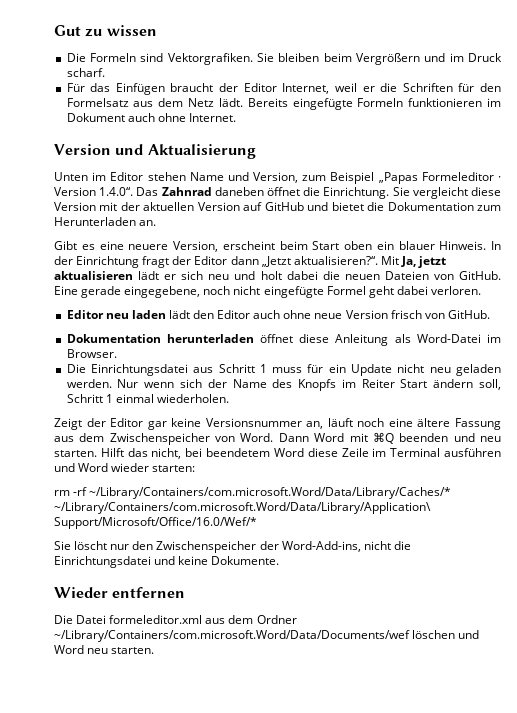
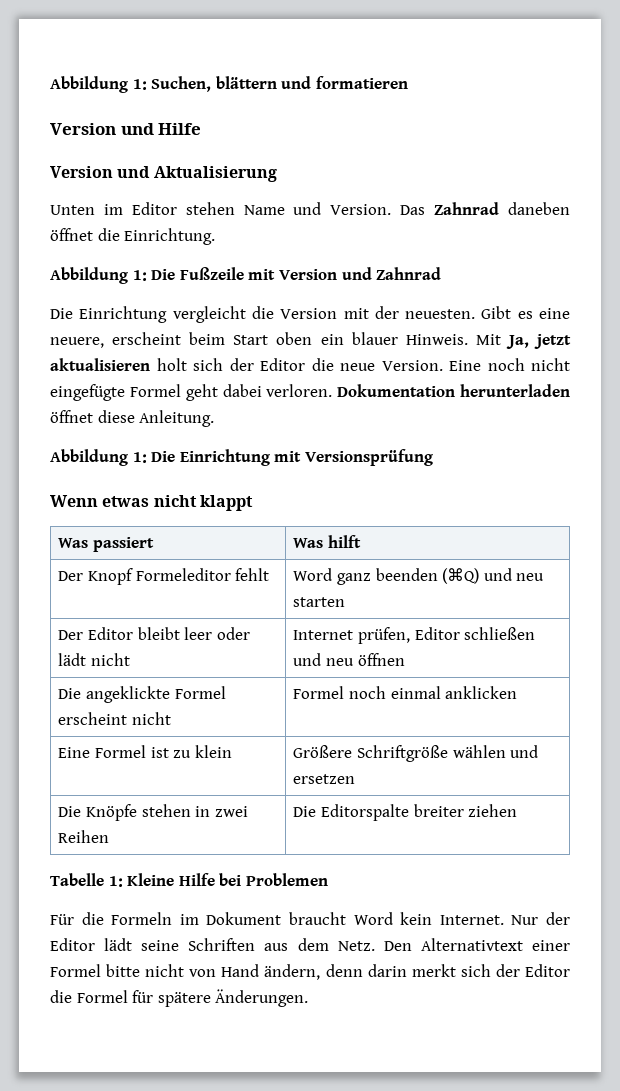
[54,25,157,37] [66,53,502,65] [66,68,105,77] [66,83,502,95] [66,98,501,110] [66,113,236,122] Gut zu wissen // Die Formeln sind Vektorgrafiken. Sie bleiben beim Vergrößern und im Druck scharf. // Für das Einfügen braucht der Editor Internet, weil er die Schriften für den Formelsatz aus dem Netz lädt. Bereits eingefügte Formeln funktionieren im Dokument auch ohne Internet. -> [50,76,408,93] [50,123,202,135] Abbildung 1: Suchen, blättern und formatieren // Version und Hilfe
[253,172,501,184] [54,187,134,196] Version, zum Beispiel „Papas Formeleditor · Version 1.4.0“. -> [330,204,392,215] Version.
[392,187,501,199] [54,202,501,211] [54,217,157,226] Sie vergleicht diese Version mit der aktuellen Version auf GitHub und bietet die Dokumentation zum Herunterladen an. // -> [50,267,442,284] [50,306,476,323] // Abbildung 1: Die Fußzeile mit Version und Zahnrad // Die Einrichtung vergleicht die Version mit der neuesten.
[128,241,218,252] neuere Version, -> [50,337,104,348] neuere,
[491,241,501,250] [54,256,447,268] [54,271,501,280] [54,286,201,298] In der Einrichtung fragt der Editor dann „Jetzt aktualisieren?“. Mit Ja, jetzt aktualisieren lädt er sich neu und holt dabei die neuen Dateien von GitHub. Eine gerade eingegebene, -> [475,334,572,349] [50,358,481,371] Mit Ja, jetzt aktualisieren holt sich der Editor die neue Version. Eine
[66,310,490,319] [66,334,501,346] [66,349,117,358] [66,364,502,376] [66,379,501,391] [66,394,229,403] [54,418,502,430] [54,432,502,445] [54,448,501,459] [54,463,196,472] [54,487,452,499] [54,502,431,514] [54,517,257,529] [54,541,411,553] [54,556,280,568] [54,587,186,598] [54,615,297,624] [54,630,480,642] [54,645,155,654] // Editor neu laden lädt den Editor auch ohne neue Version frisch von GitHub. // Dokumentation herunterladen öffnet diese Anleitung als Word-Datei im Browser. // Die Einrichtungsdatei aus Schritt 1 muss für ein Update nicht neu geladen werden. Nur wenn sich der Name des Knopfs im Reiter Start ändern soll, Schritt 1 einmal wiederholen. // Zeigt der Editor gar keine Versionsnummer an, läuft noch eine ältere Fassung aus dem Zwischenspeicher von Word. Dann Word mit ⌘Q beenden und neu starten. Hilft das nicht, bei beendetem Word diese Zeile im Terminal ausführen und Word wieder starten: // rm -rf ~/Library/Containers/com.microsoft.Word/Data/Library/Caches/* ~/Library/Containers/com.microsoft.Word/Data/Library/Application\ Support/Microsoft/Office/16.0/Wef/* // Sie löscht nur den Zwischenspeicher der Word-Add-ins, nicht die Einrichtungsdatei und keine Dokumente. // Wieder entfernen // Die Datei formeleditor.xml aus dem Ordner ~/Library/Containers/com.microsoft.Word/Data/Documents/wef löschen und Word neu starten. -> [337,384,570,397] [50,410,215,427] [50,449,433,466] [50,495,253,511] [58,537,154,552] [293,535,361,548] [58,568,270,585] [293,568,545,585] [293,597,346,607] [58,627,250,640] [58,653,130,666] [293,627,536,644] [293,653,405,666] [58,686,226,703] [58,712,171,725] [293,686,518,699] [58,745,232,758] [293,745,539,762] [293,774,356,784] [58,804,248,821] [58,830,110,843] [293,804,518,821] [50,873,328,887] [50,912,571,925] [50,938,570,951] [50,964,570,980] [50,989,309,1007] Dokumentation herunterladen öffnet diese Anleitung. // Abbildung 1: Die Einrichtung mit Versionsprüfung // Wenn etwas nicht klappt // Was passiert | Was hilft // Der Knopf Formeleditor fehlt | Word ganz beenden (⌘Q) und neu starten // Der Editor bleibt leer oder lädt nicht | Internet prüfen, Editor schließen und neu öffnen // Die angeklickte Formel erscheint nicht | Formel noch einmal anklicken // Eine Formel ist zu klein | Größere Schriftgröße wählen und ersetzen // Die Knöpfe stehen in zwei Reihen | Die Editorspalte breiter ziehen // Tabelle 1: Kleine Hilfe bei Problemen // Für die Formeln im Dokument braucht Word kein Internet. Nur der Editor lädt seine Schriften aus dem Netz. Den Alternativtext einer Formel bitte nicht von Hand ändern, denn darin merkt sich der Editor die Formel für spätere Änderungen.

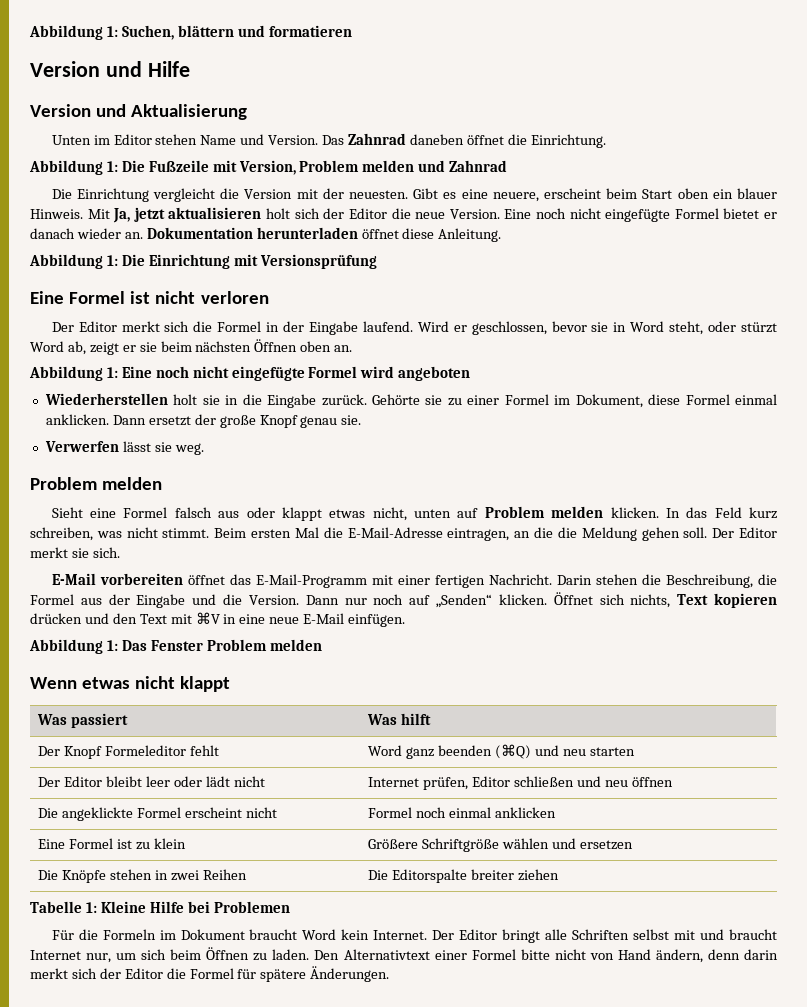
[278,269,337,280] Version -> [238,160,415,175] Version, Problem melden
[185,384,333,401] geht dabei verloren. -> [723,208,777,219] [30,228,143,239] bietet er danach wieder an.
(433, 457) none -> [30,291,269,304] [51,321,777,335] [30,339,353,355] [29,366,471,381] [44,393,777,408] [45,414,362,428] [44,441,204,455] [30,477,163,490] [51,506,777,521] [30,527,778,541] [30,547,120,558] [51,573,778,588] [30,592,778,608] [30,612,406,627] [29,639,322,654] // Eine Formel ist nicht verloren // Der Editor merkt sich die Formel in der Eingabe laufend. Wird er geschlossen, bevor sie in Word steht, oder stürzt Word ab, zeigt er sie beim nächsten Öffnen oben an. // Abbildung 1: Eine noch nicht eingefügte Formel wird angeboten // Wiederherstellen holt sie in die Eingabe zurück. Gehörte sie zu einer Formel im Dokument, diese Formel einmal anklicken. Dann ersetzt der große Knopf genau sie. // Verwerfen lässt sie weg. // Problem melden // Sieht eine Formel falsch aus oder klappt etwas nicht, unten auf Problem melden klicken. In das Feld kurz schreiben, was nicht stimmt. Beim ersten Mal die E-Mail-Adresse eintragen, an die die Meldung gehen soll. Der Editor merkt sie sich. // E-Mail vorbereiten öffnet das E-Mail-Programm mit einer fertigen Nachricht. Darin stehen die Beschreibung, die Formel aus der Eingabe und die Version. Dann nur noch auf „Senden“ klicken. Öffnet sich nichts, Text kopieren drücken und den Text mit ⌘V in eine neue E-Mail einfügen. // Abbildung 1: Das Fenster Problem melden
[511,912,571,925] [50,938,375,951] Nur der Editor lädt seine Schriften aus dem Netz. -> [432,929,778,943] [30,947,310,963] Der Editor bringt alle Schriften selbst mit und braucht Internet nur, um sich beim Öffnen zu laden.

